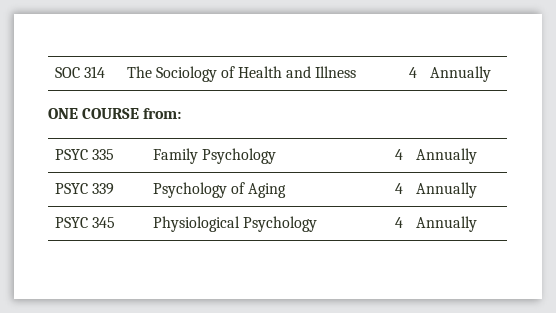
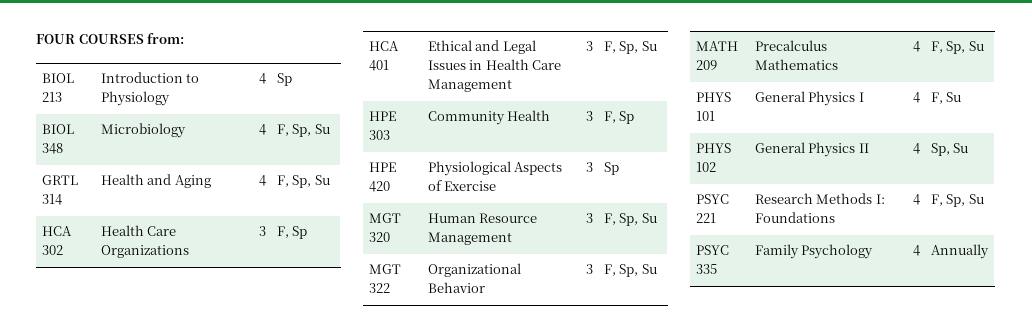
[54,66,105,78] [126,66,357,82] [409,67,418,78] [429,66,491,82] [48,108,182,119] SOC 314 | The Sociology of Health and Illness | 4 | Annually // ONE COURSE from: -> [36,33,185,44] [41,73,74,83] [41,92,62,102] [100,72,200,83] [100,91,170,106] [259,73,267,84] [276,73,292,86] [41,124,74,134] [41,143,63,154] [100,123,186,138] [259,124,267,135] [276,124,330,137] [41,175,78,185] [41,194,62,205] [100,174,211,188] [259,175,267,186] [276,175,330,188] [41,226,72,236] [41,245,63,255] [100,225,177,236] [100,245,189,258] [259,226,267,236] [276,226,308,239] [368,41,399,51] [368,60,389,71] [427,40,536,54] [427,59,562,70] [427,79,512,92] [586,41,594,51] [603,41,657,54] [368,111,396,121] [368,130,390,140] [427,110,551,125] [586,111,594,121] [603,111,635,124] [368,162,396,172] [368,181,390,192] [427,161,563,176] [427,180,497,191] [586,162,594,172] [603,162,619,175] [368,213,401,223] [368,232,390,242] [427,213,538,223] [427,232,512,245] [586,213,594,223] [603,213,657,226] [368,264,401,274] [368,283,390,293] [427,263,521,277] [427,282,485,293] [586,264,594,274] [603,264,657,277] [695,41,738,51] [695,60,717,70] [754,40,827,51] [754,59,838,70] [913,41,921,52] [930,41,984,54] [695,92,731,102] [695,111,715,121] [754,91,864,106] [913,92,921,103] [930,92,962,104] [695,143,731,153] [695,162,716,172] [754,142,869,157] [913,143,921,154] [930,143,969,156] [695,194,729,204] [695,213,716,223] [754,193,885,204] [754,212,835,223] [913,194,921,205] [930,194,984,207] FOUR COURSES from: // BIOL 213 | Introduction to Physiology | 4 | Sp // BIOL 348 | Microbiology | 4 | F, Sp, Su // GRTL 314 | Health and Aging | 4 | F, Sp, Su // HCA 302 | Health Care Organizations | 3 | F, Sp // HCA 401 | Ethical and Legal Issues in Health Care Management | 3 | F, Sp, Su // HPE 303 | Community Health | 3 | F, Sp // HPE 420 | Physiological Aspects of Exercise | 3 | Sp // MGT 320 | Human Resource Management | 3 | F, Sp, Su // MGT 322 | Organizational Behavior | 3 | F, Sp, Su // MATH 209 | Precalculus Mathematics | 4 | F, Sp, Su // PHYS 101 | General Physics I | 4 | F, Su // PHYS 102 | General Physics II | 4 | Sp, Su // PSYC 221 | Research Methods I: Foundations | 4 | F, Sp, Su
[54,183,114,195] [152,182,286,198] [395,183,404,194] [415,182,477,198] [54,217,115,228] [152,216,317,232] [395,217,404,228] [415,216,477,232] // PSYC 339 | Psychology of Aging | 4 | Annually // PSYC 345 | Physiological Psychology | 4 | Annually -> (989, 251) none

